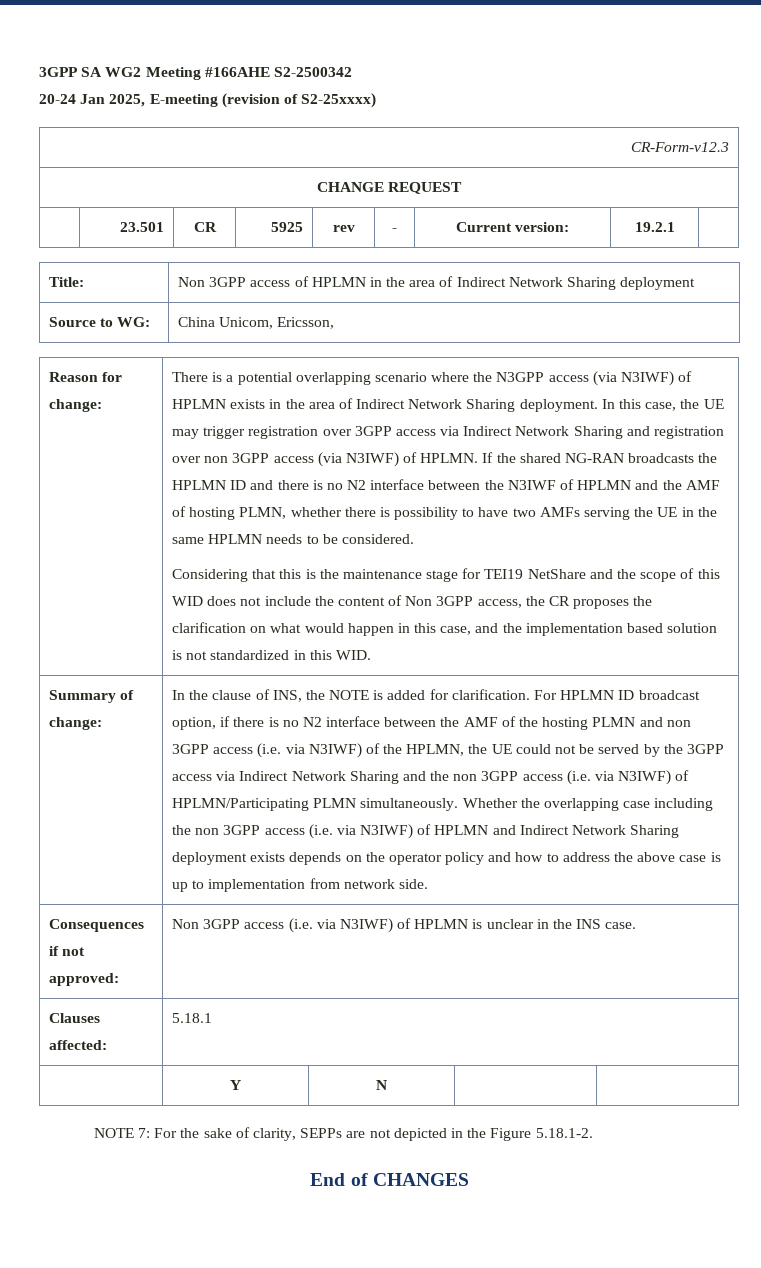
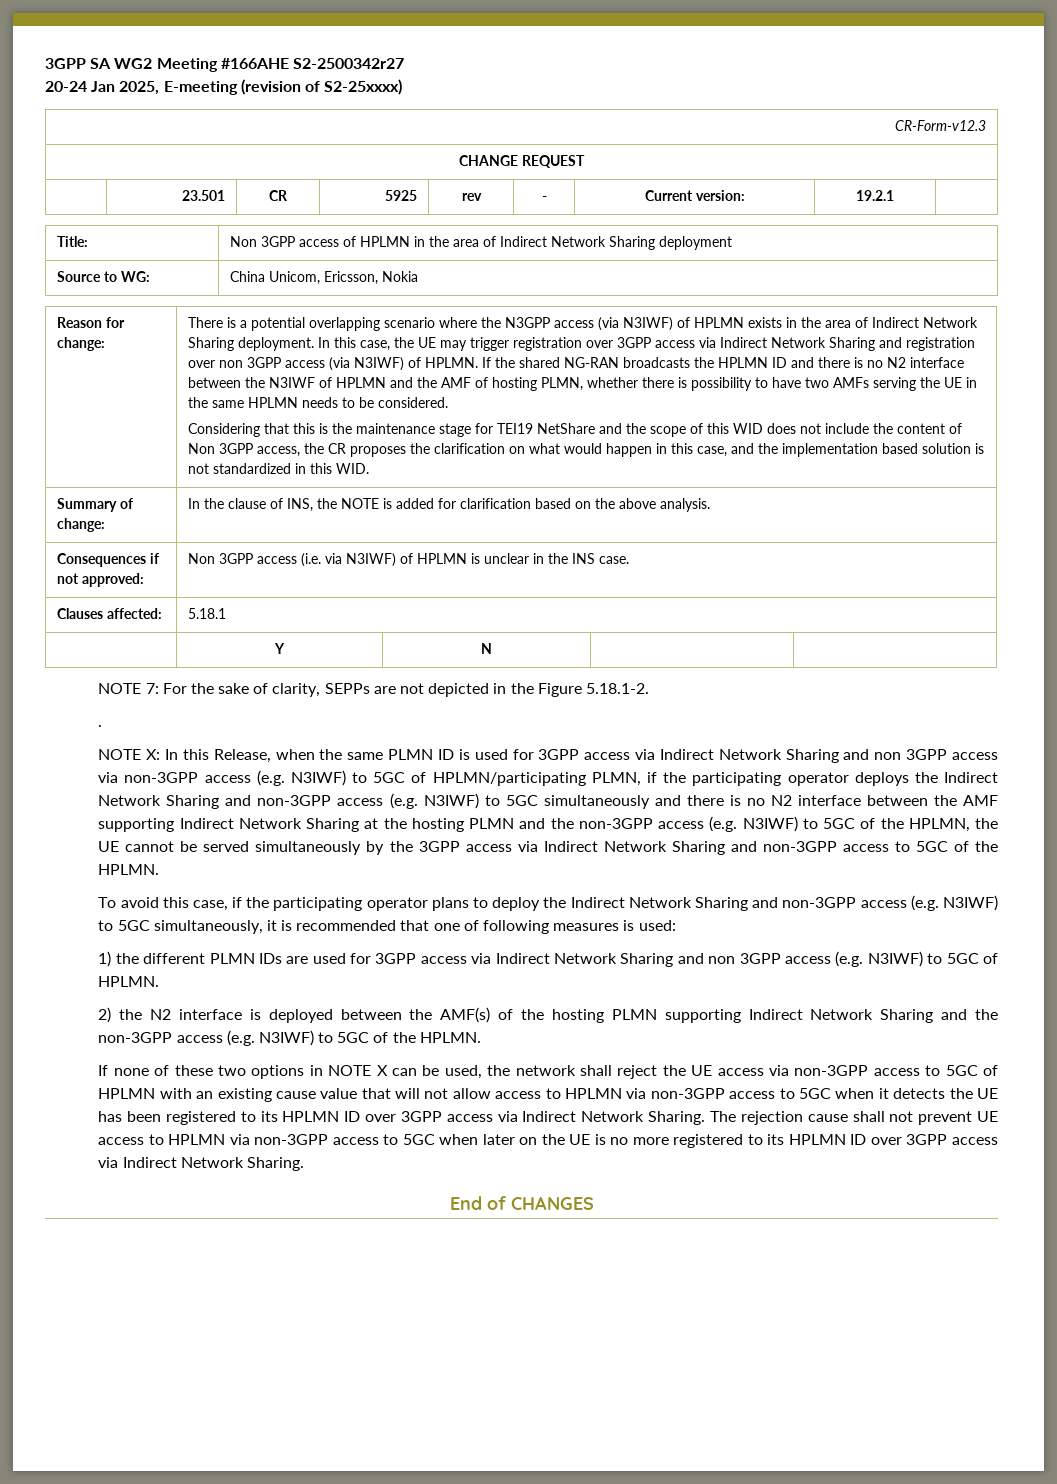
[273,67,352,77] S2-2500342 -> [292,58,404,69] S2-2500342r27
(335, 323) none -> [382,271,419,282] Nokia
[451,689,700,700] [171,716,691,730] [171,743,724,758] [171,770,690,785] [171,798,714,811] [171,824,680,839] [171,852,721,865] [171,878,428,892] clarification. For HPLMN ID broadcast option, if there is no N2 interface between the AMF of the hosting PLMN and non 3GPP access (i.e. via N3IWF) of the HPLMN, the UE could not be served by the 3GPP access via Indirect Network Sharing and the non 3GPP access (i.e. via N3IWF) of HPLMN/Participating PLMN simultaneously. Whether the overlapping case including the non 3GPP access (i.e. via N3IWF) of HPLMN and Indirect Network Sharing deployment exists depends on the operator policy and how to address the above case is up to implementation from network side. -> [460,498,711,512] clarification based on the above analysis.
(593, 1133) none -> [98,725,103,727] [98,749,998,763] [98,770,999,786] [98,793,998,809] [98,816,999,832] [98,841,999,855] [98,864,160,875] [98,895,999,911] [98,920,676,934] [98,951,999,967] [98,976,160,987] [98,1007,999,1023] [98,1030,481,1046] [98,1065,998,1079] [98,1088,999,1102] [98,1111,998,1125] [98,1134,998,1148] [98,1157,304,1171] // . // NOTE X: In this Release, when the same PLMN ID is used for 3GPP access via Indirect Network Sharing and non 3GPP access via non-3GPP access (e.g. N3IWF) to 5GC of HPLMN/participating PLMN, if the participating operator deploys the Indirect Network Sharing and non-3GPP access (e.g. N3IWF) to 5GC simultaneously and there is no N2 interface between the AMF supporting Indirect Network Sharing at the hosting PLMN and the non-3GPP access (e.g. N3IWF) to 5GC of the HPLMN, the UE cannot be served simultaneously by the 3GPP access via Indirect Network Sharing and non-3GPP access to 5GC of the HPLMN. // To avoid this case, if the participating operator plans to deploy the Indirect Network Sharing and non-3GPP access (e.g. N3IWF) to 5GC simultaneously, it is recommended that one of following measures is used: // 1) the different PLMN IDs are used for 3GPP access via Indirect Network Sharing and non 3GPP access (e.g. N3IWF) to 5GC of HPLMN. // 2) the N2 interface is deployed between the AMF(s) of the hosting PLMN supporting Indirect Network Sharing and the non-3GPP access (e.g. N3IWF) to 5GC of the HPLMN. // If none of these two options in NOTE X can be used, the network shall reject the UE access via non-3GPP access to 5GC of HPLMN with an existing cause value that will not allow access to HPLMN via non-3GPP access to 5GC when it detects the UE has been registered to its HPLMN ID over 3GPP access via Indirect Network Sharing. The rejection cause shall not prevent UE access to HPLMN via non-3GPP access to 5GC when later on the UE is no more registered to its HPLMN ID over 3GPP access via Indirect Network Sharing.

